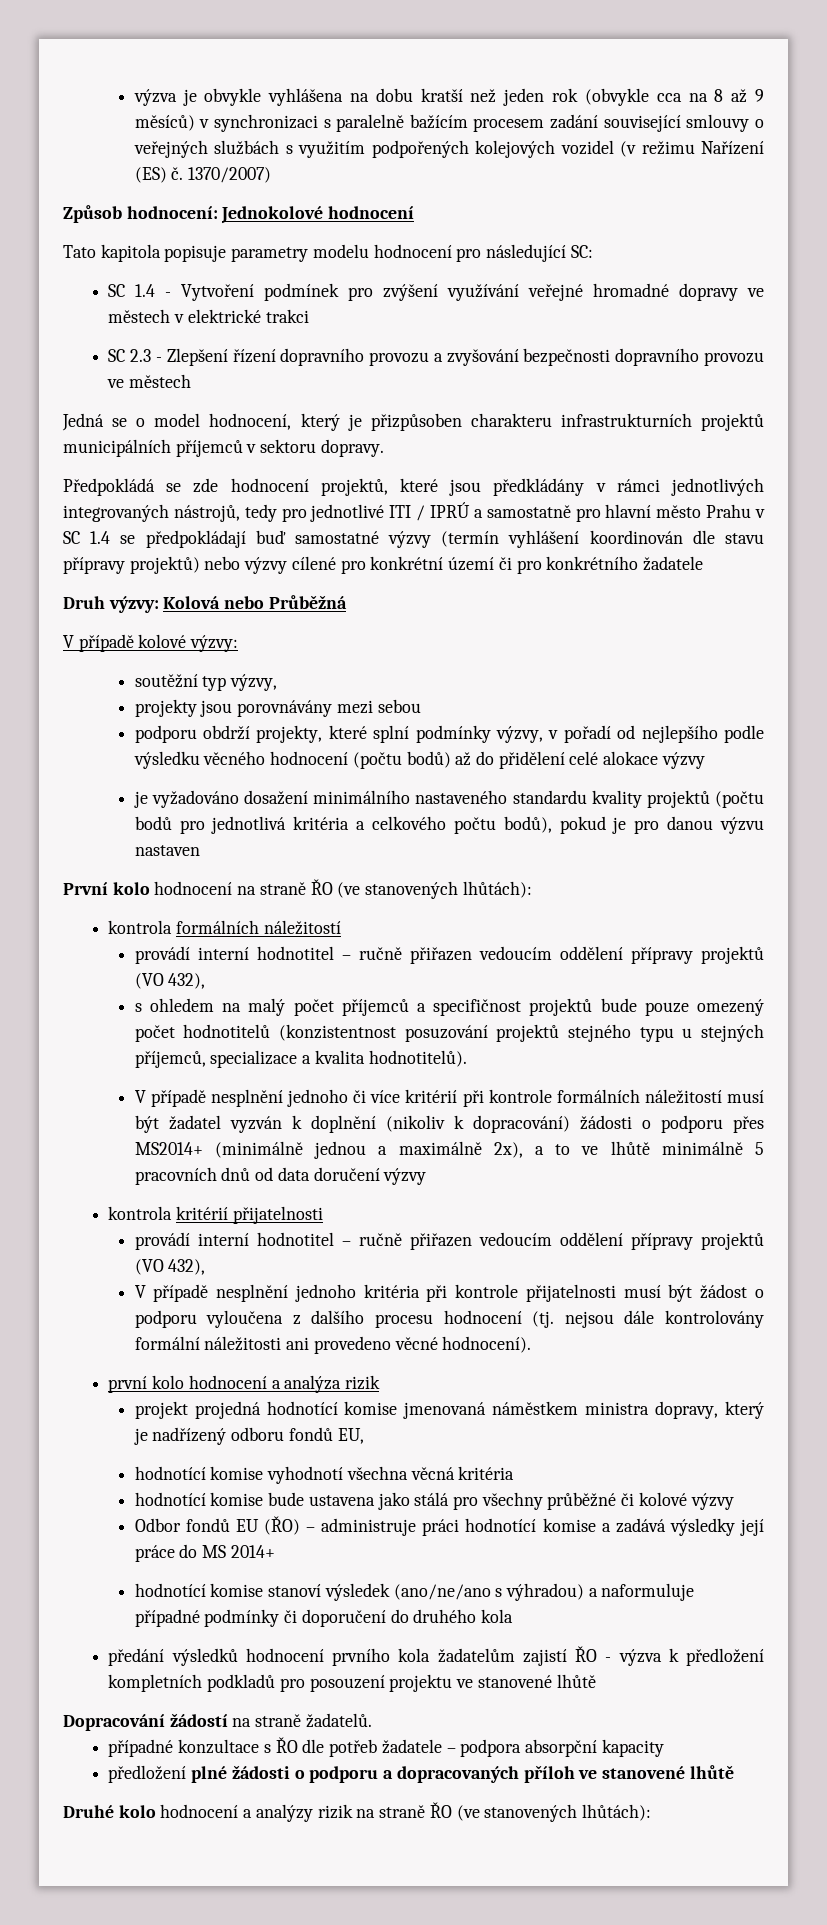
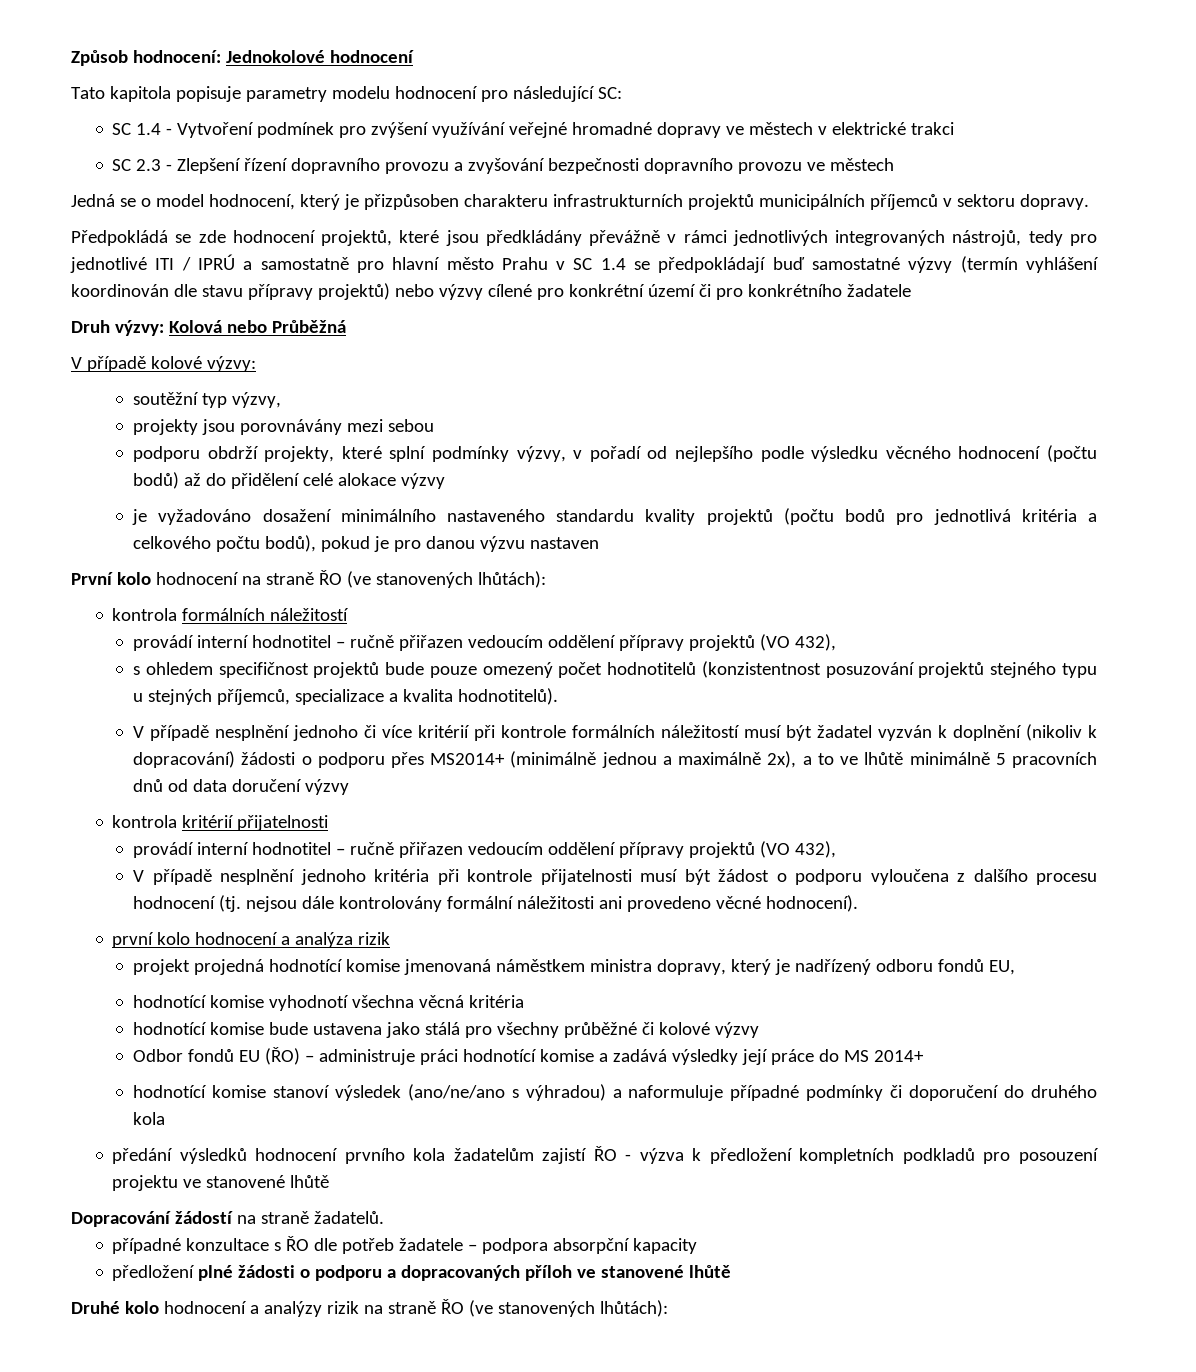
[133,88,764,106] [134,114,765,132] [133,140,764,158] [134,167,272,183] výzva je obvykle vyhlášena na dobu kratší než jeden rok (obvykle cca na 8 až 9 měsíců) v synchronizaci s paralelně bažícím procesem zadání související smlouvy o veřejných službách s využitím podpořených kolejových vozidel (v režimu Nařízení (ES) č. 1370/2007) // -> (71, 58) none
(585, 487) none -> [589,230,661,246] převážně
[222,998,426,1016] na malý počet příjemců a -> (213, 668) none

